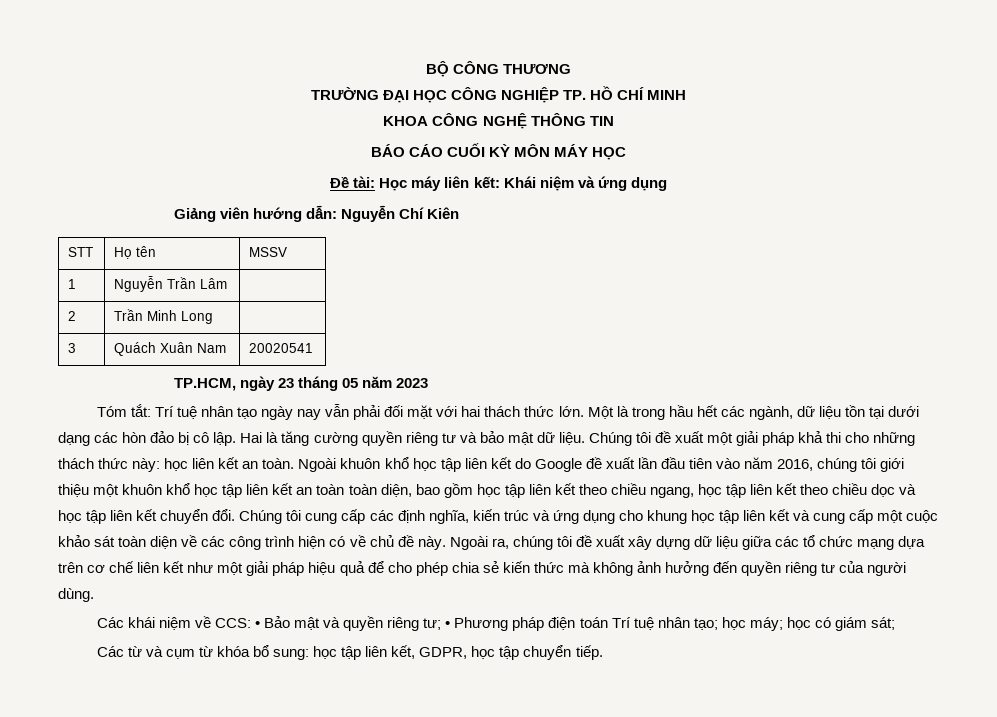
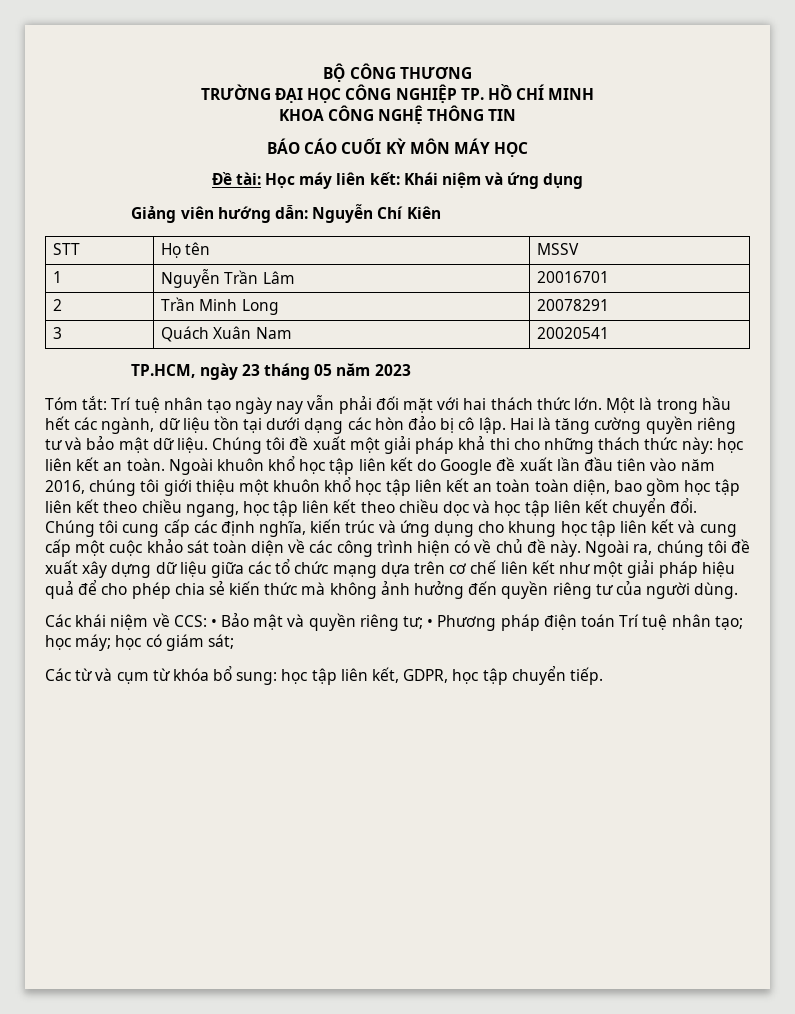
(228, 283) none -> [537,271,610,283] 20016701
(214, 317) none -> [537,299,610,311] 20078291

